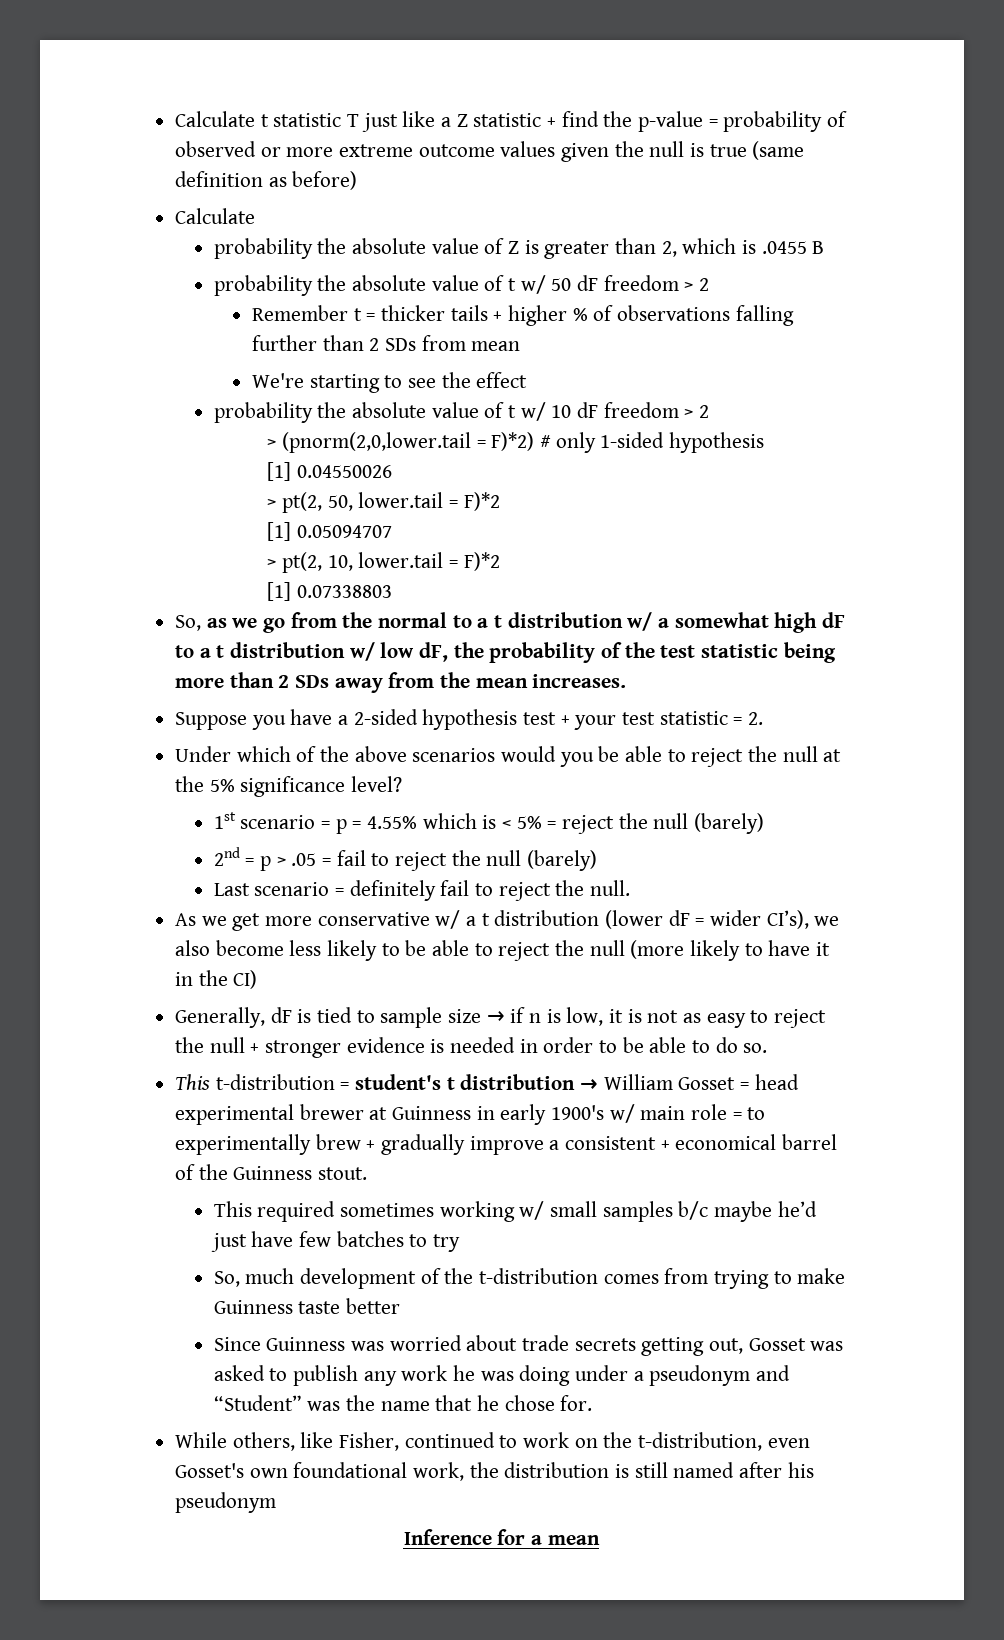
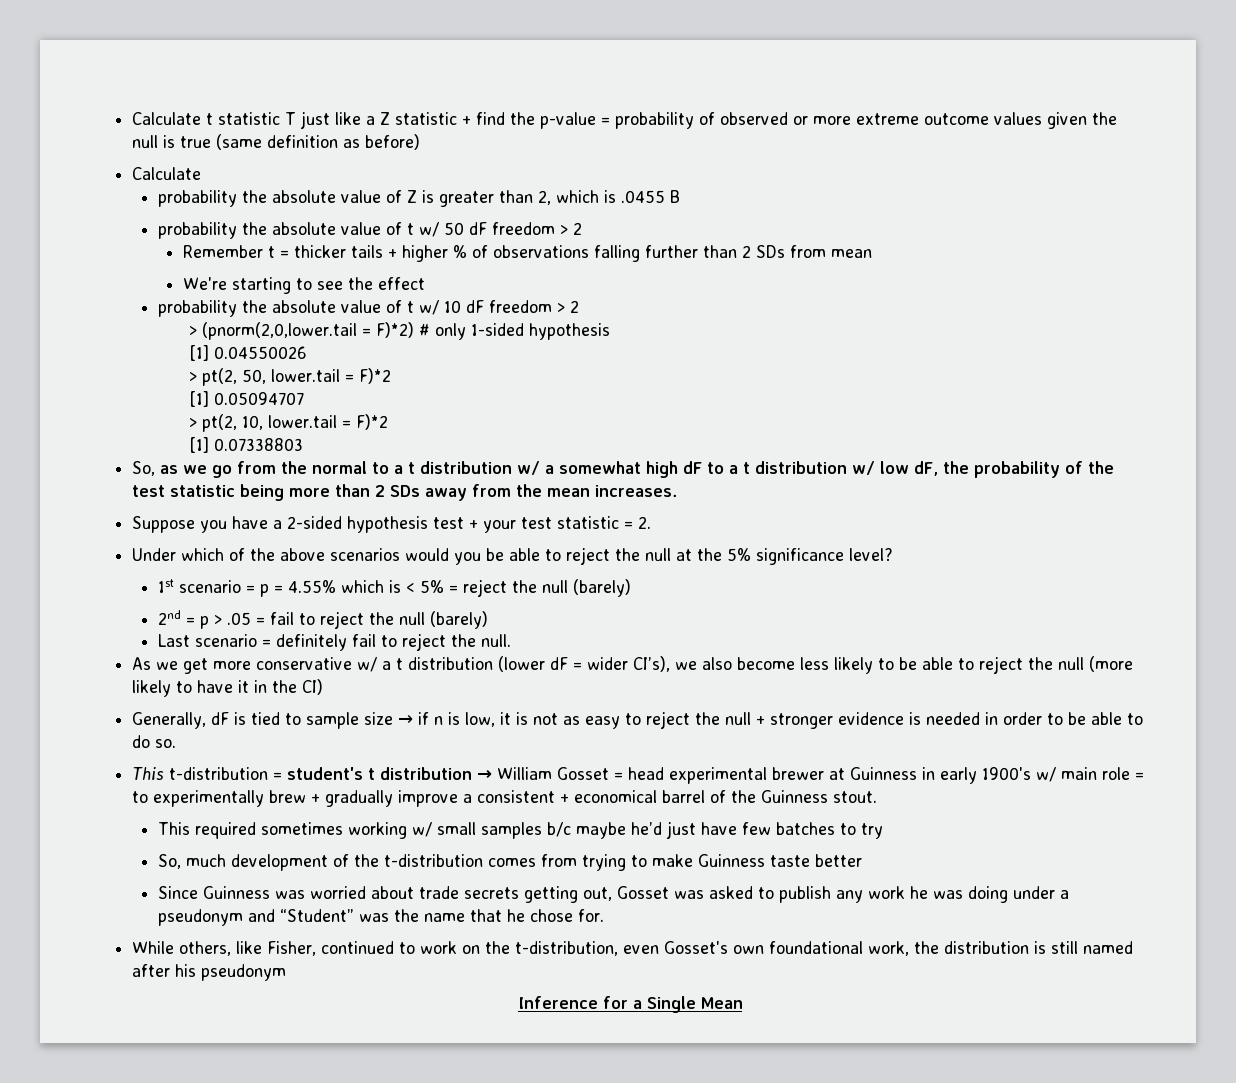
[547,1535,600,1545] mean -> [646,996,743,1013] Single Mean

